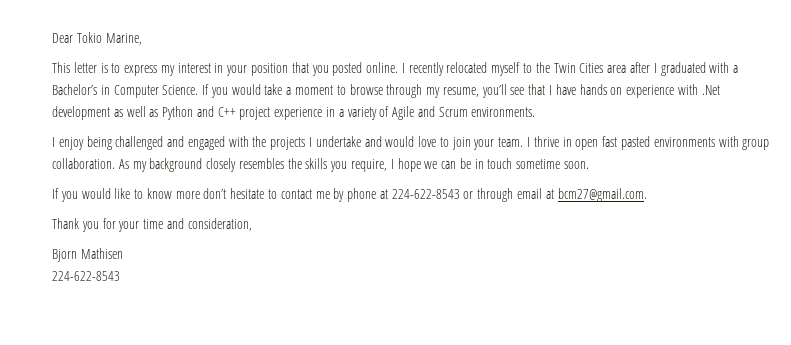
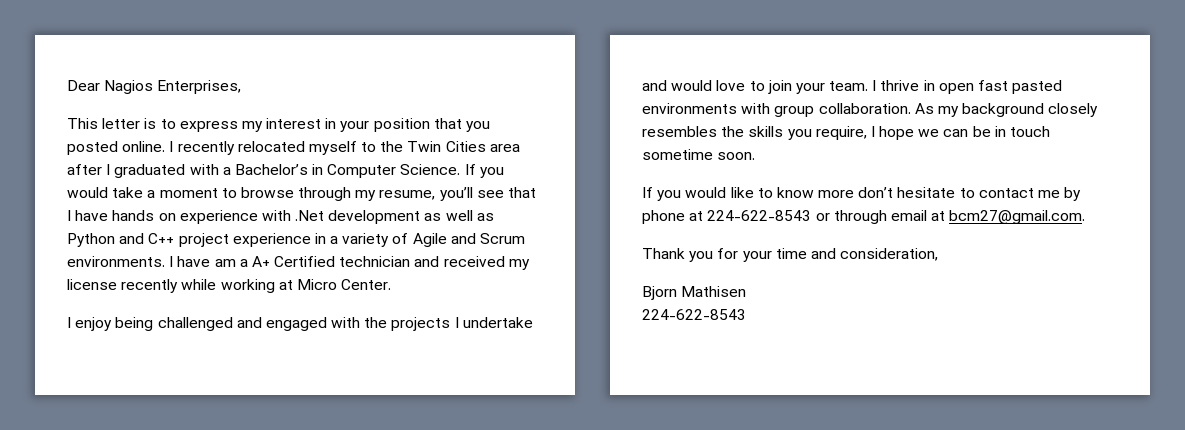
[76,32,142,45] Tokio Marine, -> [104,80,242,94] Nagios Enterprises,
(536, 112) none -> [169,256,530,270] [67,279,392,293] I have am a A+ Certified technician and received my license recently while working at Micro Center.

